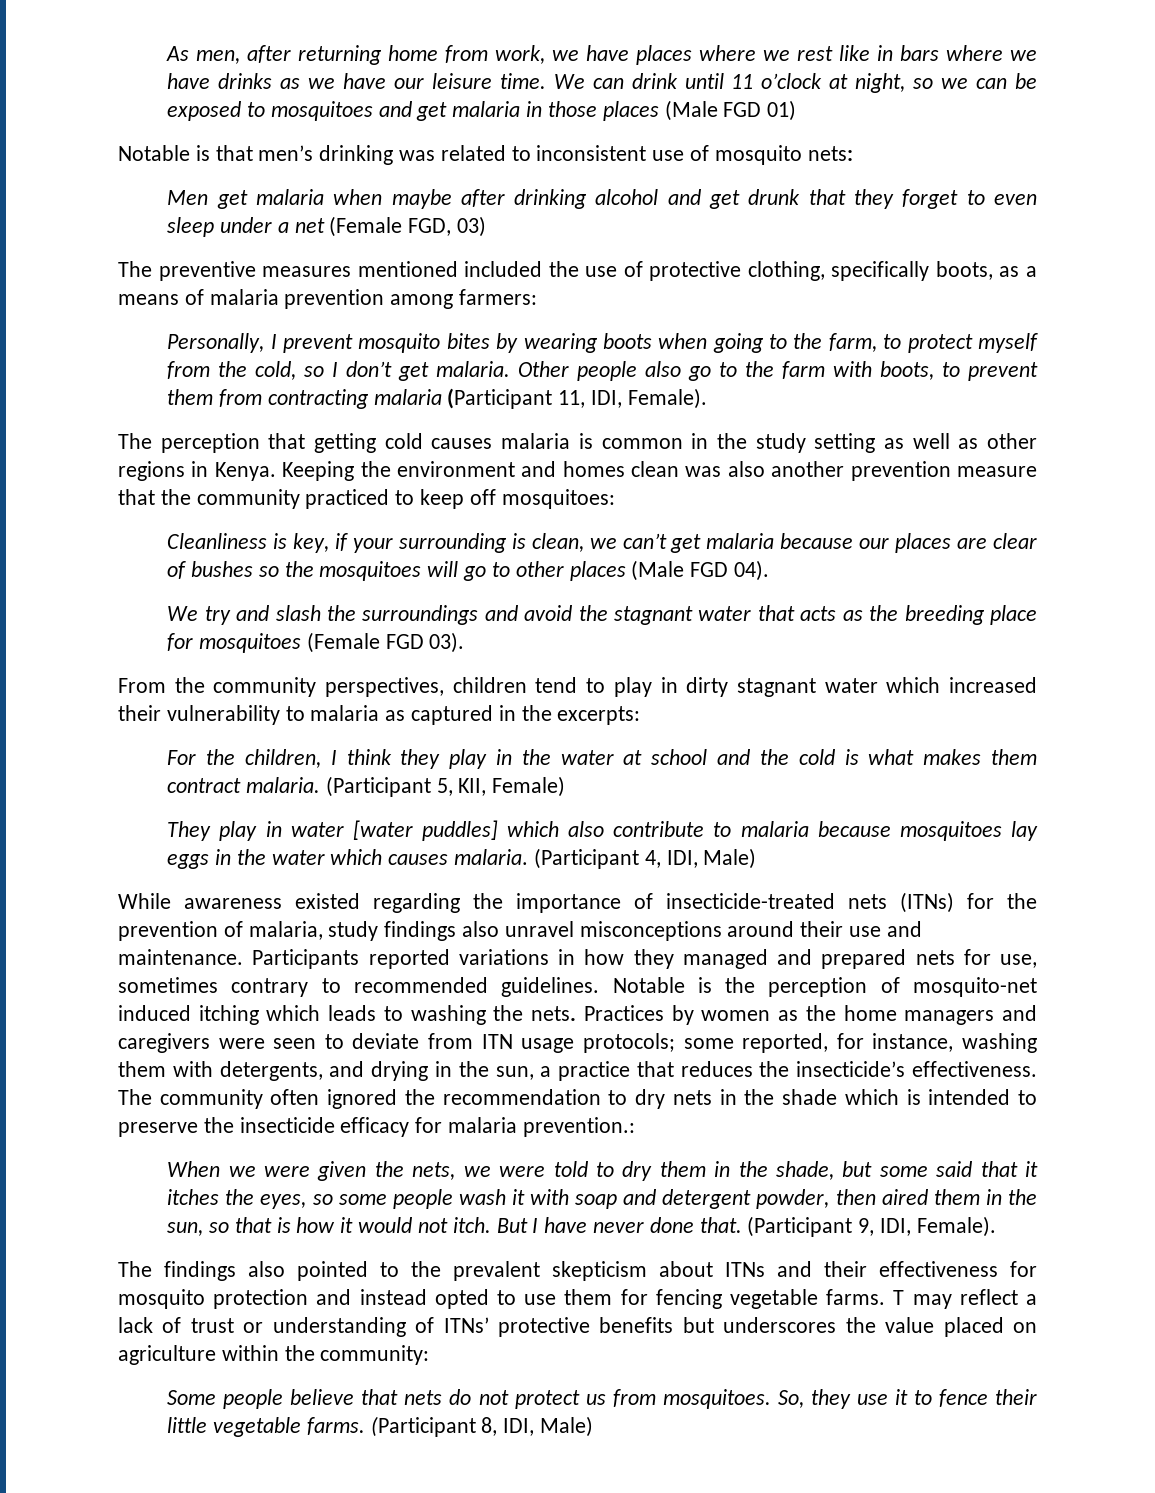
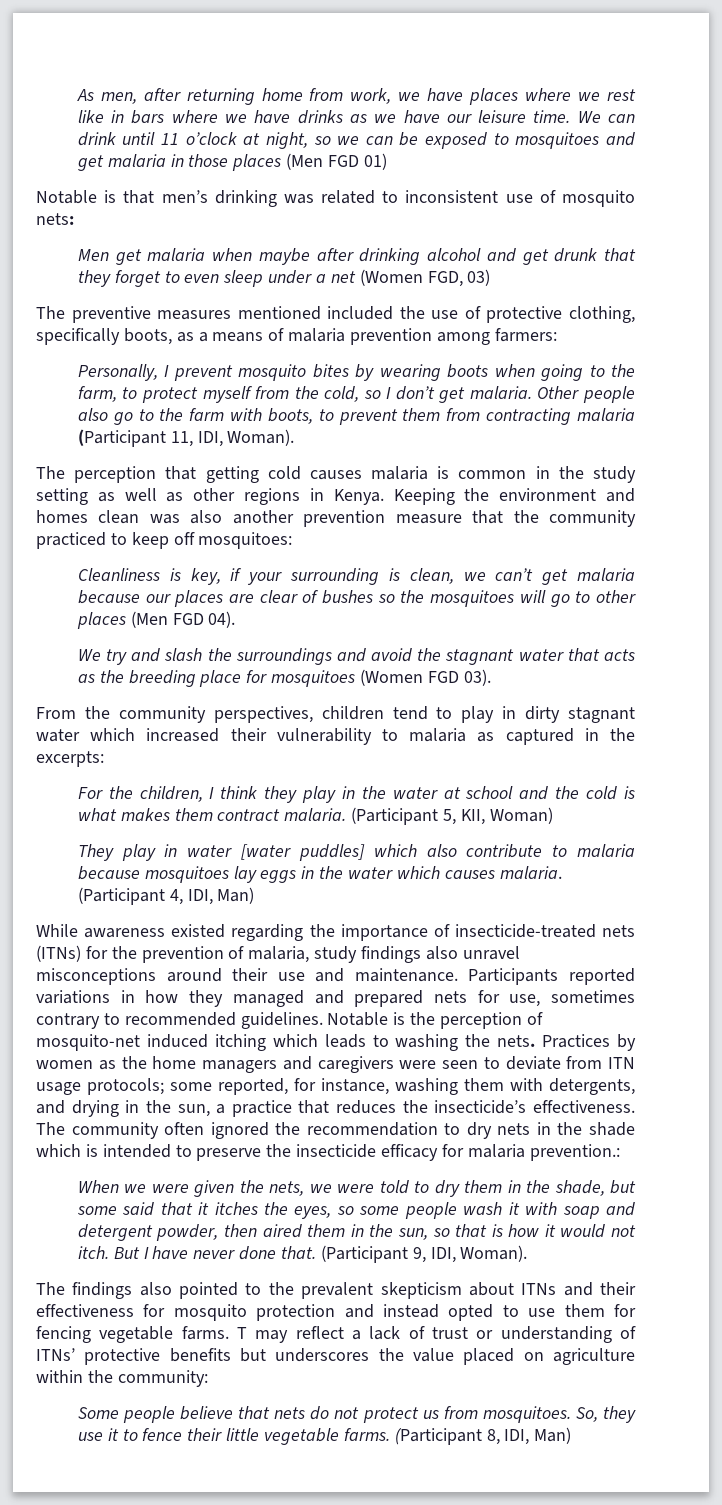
[664,100,718,121] (Male -> [286,153,324,170] (Men
[329,216,403,237] (Female -> [359,269,423,286] (Women
[627,388,707,409] Female). -> [227,429,295,446] Woman).
[631,560,685,581] (Male -> [130,611,168,628] (Men
[306,632,380,653] (Female -> [360,669,424,686] (Women
[492,776,566,797] Female) -> [489,807,553,824] Woman)
[703,848,757,869] Male) -> [217,887,255,904] Man)
[916,1216,996,1237] Female). -> [460,1245,528,1262] Woman).
[540,1416,594,1437] Male) -> [534,1427,572,1444] Man)

